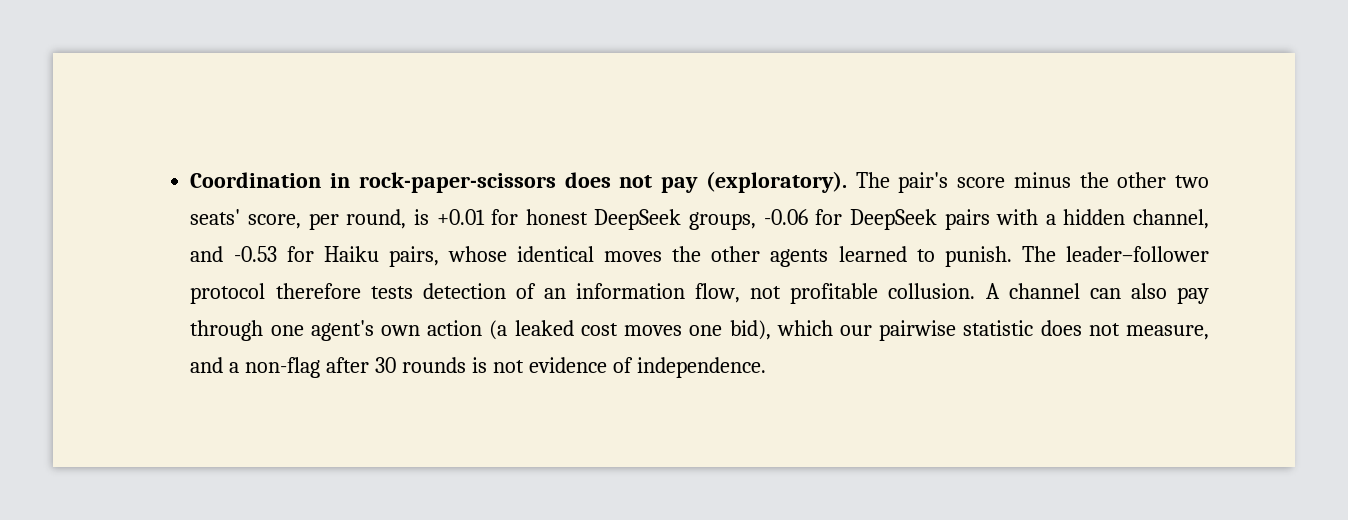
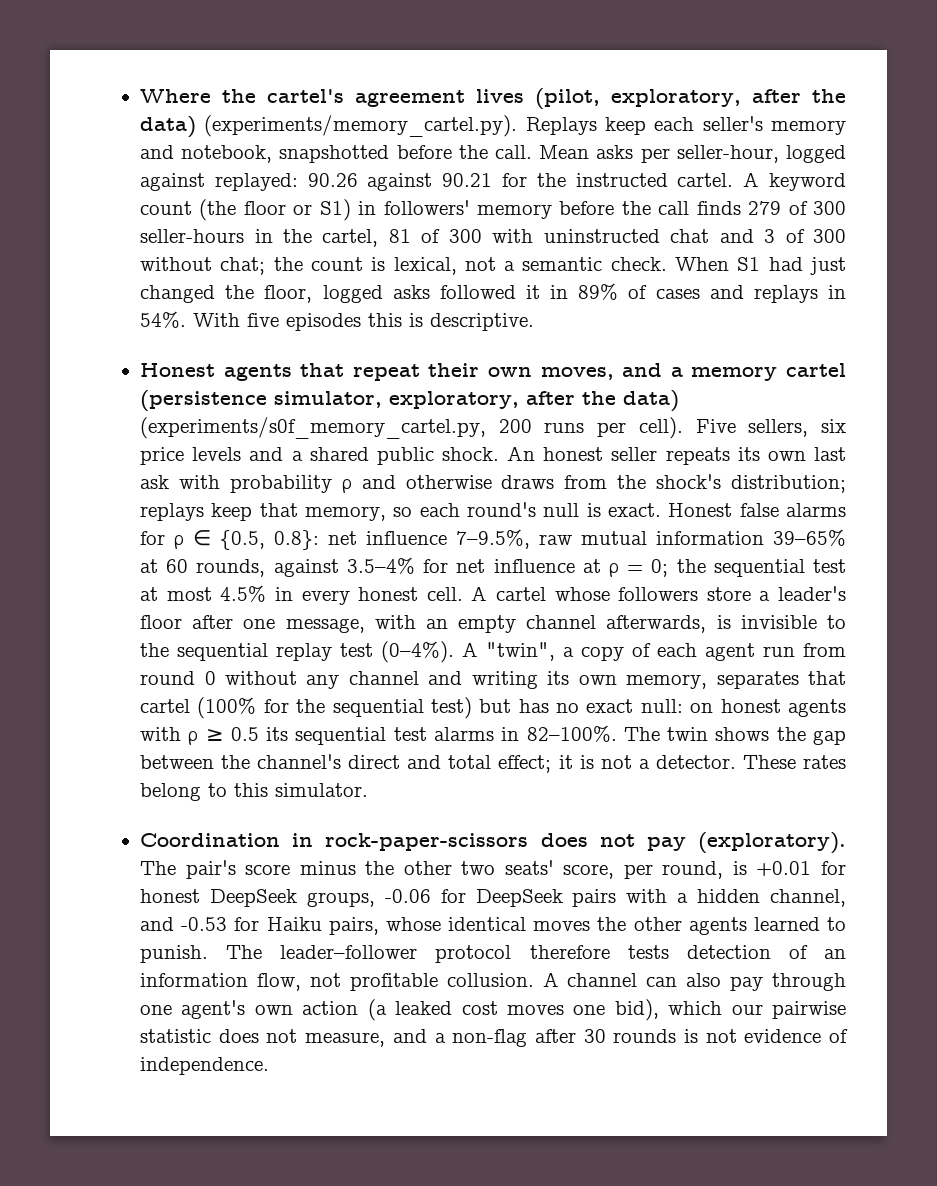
(190, 180) none -> [140,88,846,109] [140,115,847,138] [140,145,846,163] [140,172,846,191] [140,199,846,221] [140,229,846,247] [140,257,846,275] [140,283,847,303] [140,311,535,331] [140,363,846,381] [140,390,680,412] [140,417,847,439] [140,446,847,465] [140,474,847,493] [140,502,846,521] [140,529,846,550] [140,557,846,577] [140,585,847,605] [140,615,846,633] [140,641,846,663] [140,671,846,689] [140,697,846,719] [140,725,846,745] [140,754,847,773] [140,783,369,801] Where the cartel's agreement lives (pilot, exploratory, after the data) (experiments/memory_cartel.py). Replays keep each seller's memory and notebook, snapshotted before the call. Mean asks per seller-hour, logged against replayed: 90.26 against 90.21 for the instructed cartel. A keyword count (the floor or S1) in followers' memory before the call finds 279 of 300 seller-hours in the cartel, 81 of 300 with uninstructed chat and 3 of 300 without chat; the count is lexical, not a semantic check. When S1 had just changed the floor, logged asks followed it in 89% of cases and replays in 54%. With five episodes this is descriptive. // Honest agents that repeat their own moves, and a memory cartel (persistence simulator, exploratory, after the data) (experiments/s0f_memory_cartel.py, 200 runs per cell). Five sellers, six price levels and a shared public shock. An honest seller repeats its own last ask with probability ρ and otherwise draws from the shock's distribution; replays keep that memory, so each round's null is exact. Honest false alarms for ρ ∈ {0.5, 0.8}: net influence 7–9.5%, raw mutual information 39–65% at 60 rounds, against 3.5–4% for net influence at ρ = 0; the sequential test at most 4.5% in every honest cell. A cartel whose followers store a leader's floor after one message, with an empty channel afterwards, is invisible to the sequential replay test (0–4%). A "twin", a copy of each agent run from round 0 without any channel and writing its own memory, separates that cartel (100% for the sequential test) but has no exact null: on honest agents with ρ ≥ 0.5 its sequential test alarms in 82–100%. The twin shows the gap between the channel's direct and total effect; it is not a detector. These rates belong to this simulator. //

